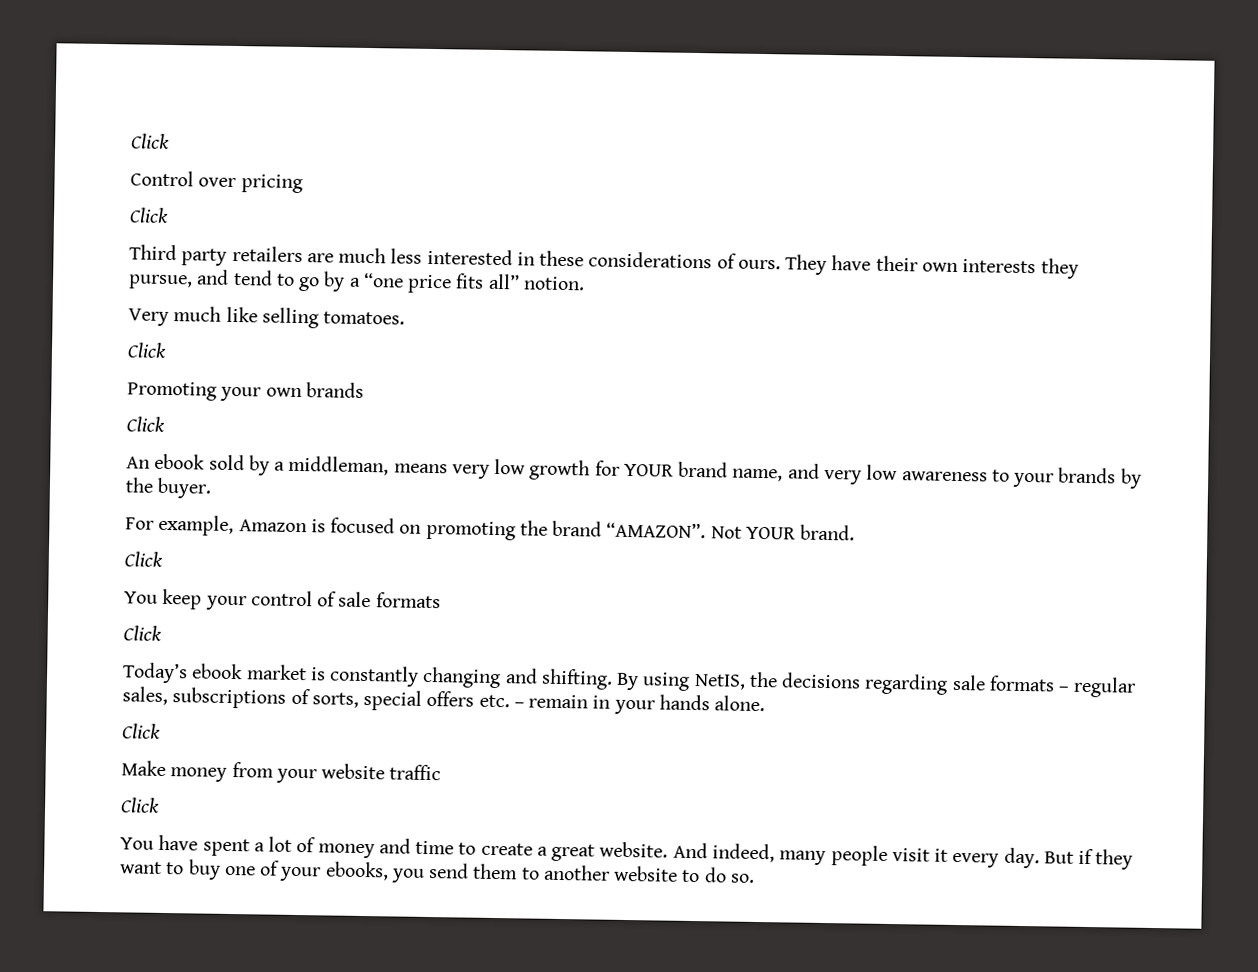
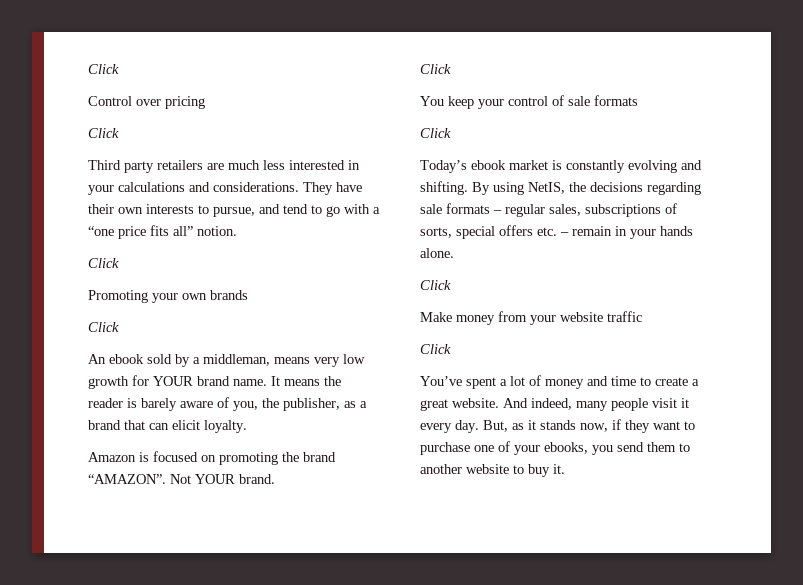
[539,250,781,270] these considerations of ours. -> [88,182,299,195] your calculations and considerations.
[1040,258,1079,279] they -> [198,205,209,214] to
[323,271,346,292] by -> [344,204,370,214] with
[128,306,406,329] // Very much like selling tomatoes. -> (237, 231) none
[732,463,1142,489] [125,477,213,499] [125,514,235,537] name, and very low awareness to your brands by the buyer. // For example, -> [233,376,341,386] [88,397,367,411] [88,420,247,433] name. It means the reader is barely aware of you, the publisher, as a brand that can elicit loyalty. //
[422,666,502,689] changing -> [628,160,677,173] evolving
[120,834,199,851] You have -> [420,376,462,386] You’ve
[1043,851,1074,864] But -> [483,420,608,432] But, as it stands now,
[187,859,221,880] buy -> [420,442,470,455] purchase
[703,867,755,883] do so. -> [528,464,565,477] buy it.

